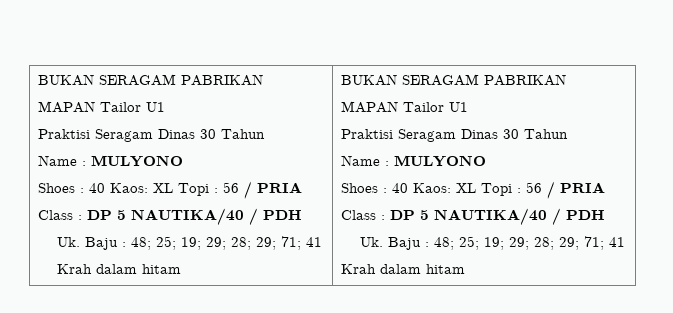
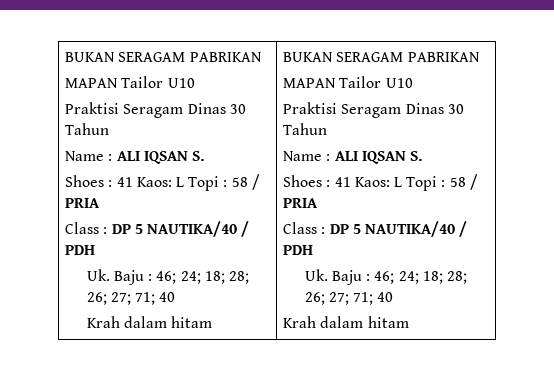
[37,74,263,86] [37,101,165,113] [37,129,265,142] [37,155,183,167] [37,182,239,196] BUKAN SERAGAM PABRIKAN // MAPAN Tailor U1 // Praktisi Seragam Dinas 30 Tahun // Name : MULYONO // Shoes : 40 Kaos: XL Topi : 56 -> [65,52,262,62] [65,76,195,88] [65,102,246,118] [65,123,110,135] [65,151,205,164] [65,175,248,191] BUKAN SERAGAM PABRIKAN // MAPAN Tailor U10 // Praktisi Seragam Dinas 30 Tahun // Name : ALI IQSAN S. // Shoes : 41 Kaos: L Topi : 58
[130,236,322,250] 48; 25; 19; 29; 28; 29; 71; 41 -> [156,271,249,284] [86,292,176,305] 46; 24; 18; 28; 26; 27; 71; 40
[448,102,468,112] [340,129,568,142] [340,155,486,167] [340,182,542,196] U1 // Praktisi Seragam Dinas 30 Tahun // Name : MULYONO // Shoes : 40 Kaos: XL Topi : 56 -> [385,78,413,88] [283,102,464,118] [283,123,328,135] [283,151,423,164] [283,175,466,191] U10 // Praktisi Seragam Dinas 30 Tahun // Name : ALI IQSAN S. // Shoes : 41 Kaos: L Topi : 58
[433,236,625,250] 48; 25; 19; 29; 28; 29; 71; 41 -> [374,271,467,284] [304,292,394,305] 46; 24; 18; 28; 26; 27; 71; 40

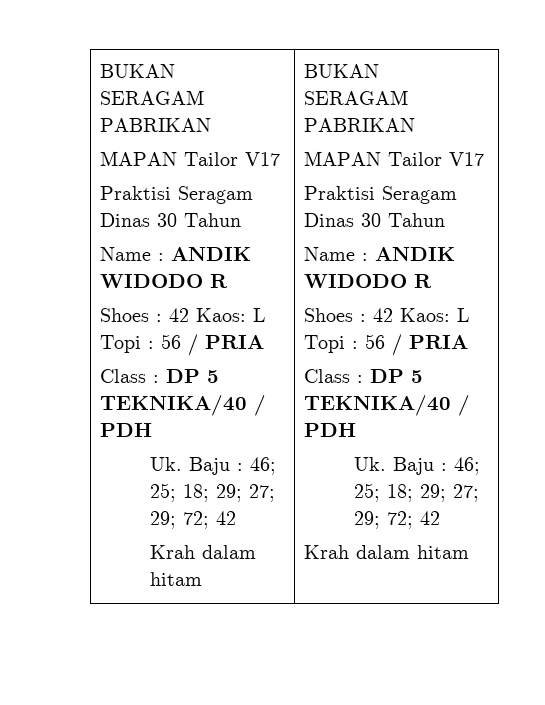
[65,52,262,62] [65,76,195,88] [65,102,246,118] [65,123,110,135] [65,151,205,164] [65,174,260,191] [65,198,101,208] [65,221,250,237] [65,245,96,255] [86,269,249,285] [86,292,176,305] BUKAN SERAGAM PABRIKAN // MAPAN Tailor U10 // Praktisi Seragam Dinas 30 Tahun // Name : ALI IQSAN S. // Shoes : 41 Kaos: L Topi : 58 / PRIA // Class : DP 5 NAUTIKA/40 / PDH // Uk. Baju : 46; 24; 18; 28; 26; 27; 71; 40 -> [100,64,176,78] [100,90,205,105] [100,118,212,132] [100,151,281,166] [100,186,254,204] [100,213,242,227] [100,247,252,261] [100,274,229,288] [100,308,267,322] [100,334,265,356] [100,369,220,383] [100,395,267,416] [100,423,153,437] [149,457,276,475] [149,483,275,502] [149,511,236,529] BUKAN SERAGAM PABRIKAN // MAPAN Tailor V17 // Praktisi Seragam Dinas 30 Tahun // Name : ANDIK WIDODO R // Shoes : 42 Kaos: L Topi : 56 / PRIA // Class : DP 5 TEKNIKA/40 / PDH // Uk. Baju : 46; 25; 18; 29; 27; 29; 72; 42
[385,78,413,88] [283,102,464,118] [283,123,328,135] [283,151,423,164] [283,174,478,191] [283,198,319,208] [283,221,468,237] [283,245,314,255] [304,269,467,285] [304,292,394,305] U10 // Praktisi Seragam Dinas 30 Tahun // Name : ALI IQSAN S. // Shoes : 41 Kaos: L Topi : 58 / PRIA // Class : DP 5 NAUTIKA/40 / PDH // Uk. Baju : 46; 24; 18; 28; 26; 27; 71; 40 -> [449,152,485,166] [304,186,458,204] [304,213,446,227] [304,247,456,261] [304,274,433,288] [304,308,471,322] [304,334,469,356] [304,369,424,383] [304,395,471,416] [304,423,357,437] [353,457,480,475] [353,483,479,502] [353,511,440,529] V17 // Praktisi Seragam Dinas 30 Tahun // Name : ANDIK WIDODO R // Shoes : 42 Kaos: L Topi : 56 / PRIA // Class : DP 5 TEKNIKA/40 / PDH // Uk. Baju : 46; 25; 18; 29; 27; 29; 72; 42

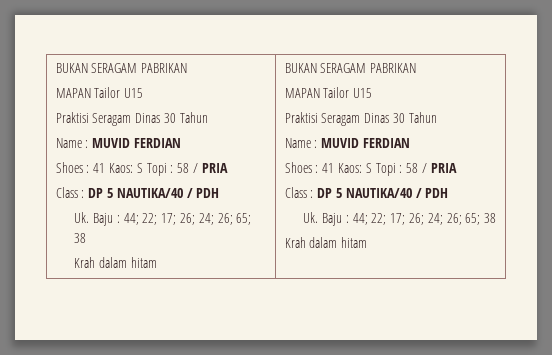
[100,64,176,78] [100,90,205,105] [100,118,212,132] [100,151,281,166] [100,186,254,204] [100,213,242,227] [100,247,252,261] [100,274,229,288] [100,308,267,322] [100,334,265,356] [100,369,220,383] [100,395,267,416] [100,423,153,437] [149,457,276,475] [149,483,275,502] [149,511,236,529] BUKAN SERAGAM PABRIKAN // MAPAN Tailor V17 // Praktisi Seragam Dinas 30 Tahun // Name : ANDIK WIDODO R // Shoes : 42 Kaos: L Topi : 56 / PRIA // Class : DP 5 TEKNIKA/40 / PDH // Uk. Baju : 46; 25; 18; 29; 27; 29; 72; 42 -> [55,63,188,73] [55,87,144,98] [55,112,208,126] [55,138,182,148] [55,162,228,176] [55,187,220,198] [74,212,252,226] [74,233,87,243] BUKAN SERAGAM PABRIKAN // MAPAN Tailor U15 // Praktisi Seragam Dinas 30 Tahun // Name : MUVID FERDIAN // Shoes : 41 Kaos: S Topi : 58 / PRIA // Class : DP 5 NAUTIKA/40 / PDH // Uk. Baju : 44; 22; 17; 26; 24; 26; 65; 38
[449,152,485,166] [304,186,458,204] [304,213,446,227] [304,247,456,261] [304,274,433,288] [304,308,471,322] [304,334,469,356] [304,369,424,383] [304,395,471,416] [304,423,357,437] [353,457,480,475] [353,483,479,502] [353,511,440,529] V17 // Praktisi Seragam Dinas 30 Tahun // Name : ANDIK WIDODO R // Shoes : 42 Kaos: L Topi : 56 / PRIA // Class : DP 5 TEKNIKA/40 / PDH // Uk. Baju : 46; 25; 18; 29; 27; 29; 72; 42 -> [353,88,373,98] [284,112,437,126] [284,138,411,148] [284,162,457,176] [284,187,449,198] [303,212,497,226] U15 // Praktisi Seragam Dinas 30 Tahun // Name : MUVID FERDIAN // Shoes : 41 Kaos: S Topi : 58 / PRIA // Class : DP 5 NAUTIKA/40 / PDH // Uk. Baju : 44; 22; 17; 26; 24; 26; 65; 38

